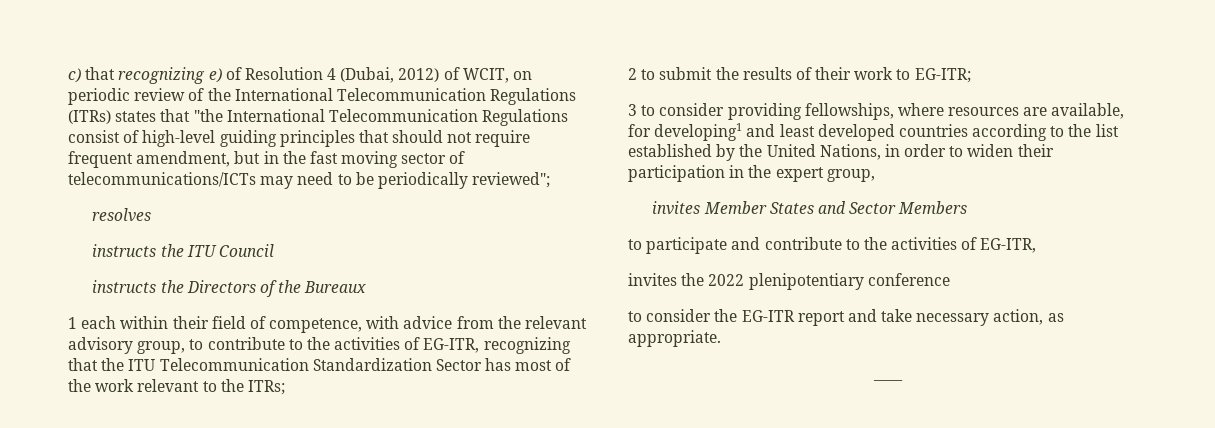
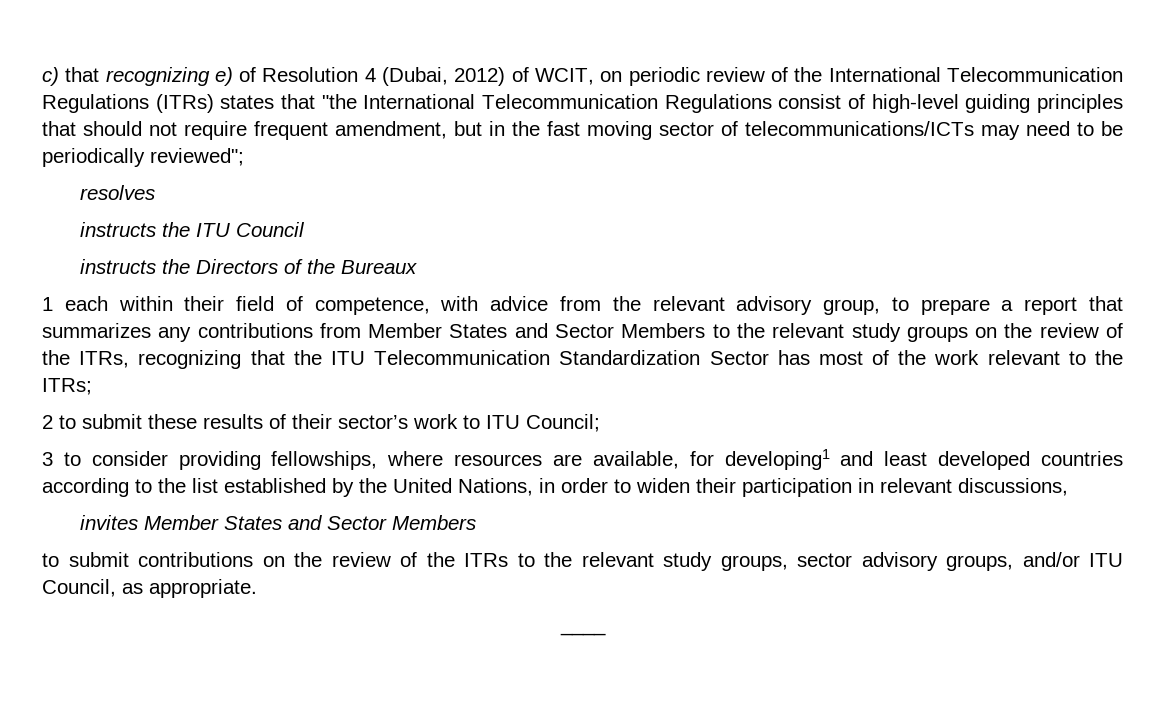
[207,337,480,353] contribute to the activities of EG-ITR, -> [920,296,1124,315] [42,323,1123,342] [42,350,130,368] prepare a report that summarizes any contributions from Member States and Sector Members to the relevant study groups on the review of the ITRs,
[715,67,739,80] the -> [148,414,197,429] these
(852, 73) none -> [338,415,408,429] sector’s
[914,68,971,83] EG-ITR; -> [486,414,600,432] ITU Council;
[748,165,875,182] the expert group, -> [880,478,1068,496] relevant discussions,
[646,237,1037,254] [628,273,950,290] [628,309,1044,326] participate and contribute to the activities of EG-ITR, // invites the 2022 plenipotentiary conference // to consider the EG-ITR report and take necessary action, -> [68,552,1123,571] [42,579,116,597] submit contributions on the review of the ITRs to the relevant study groups, sector advisory groups, and/or ITU Council,

